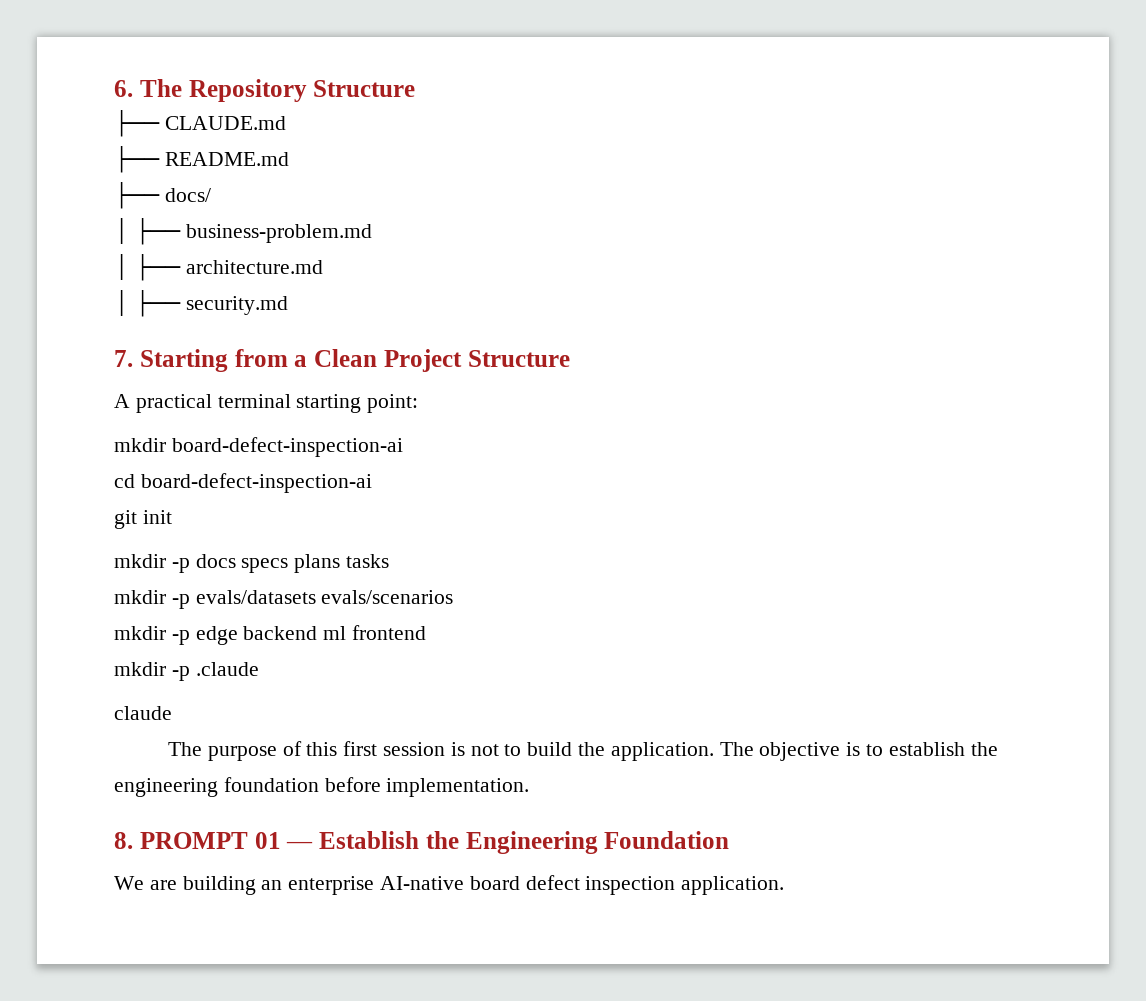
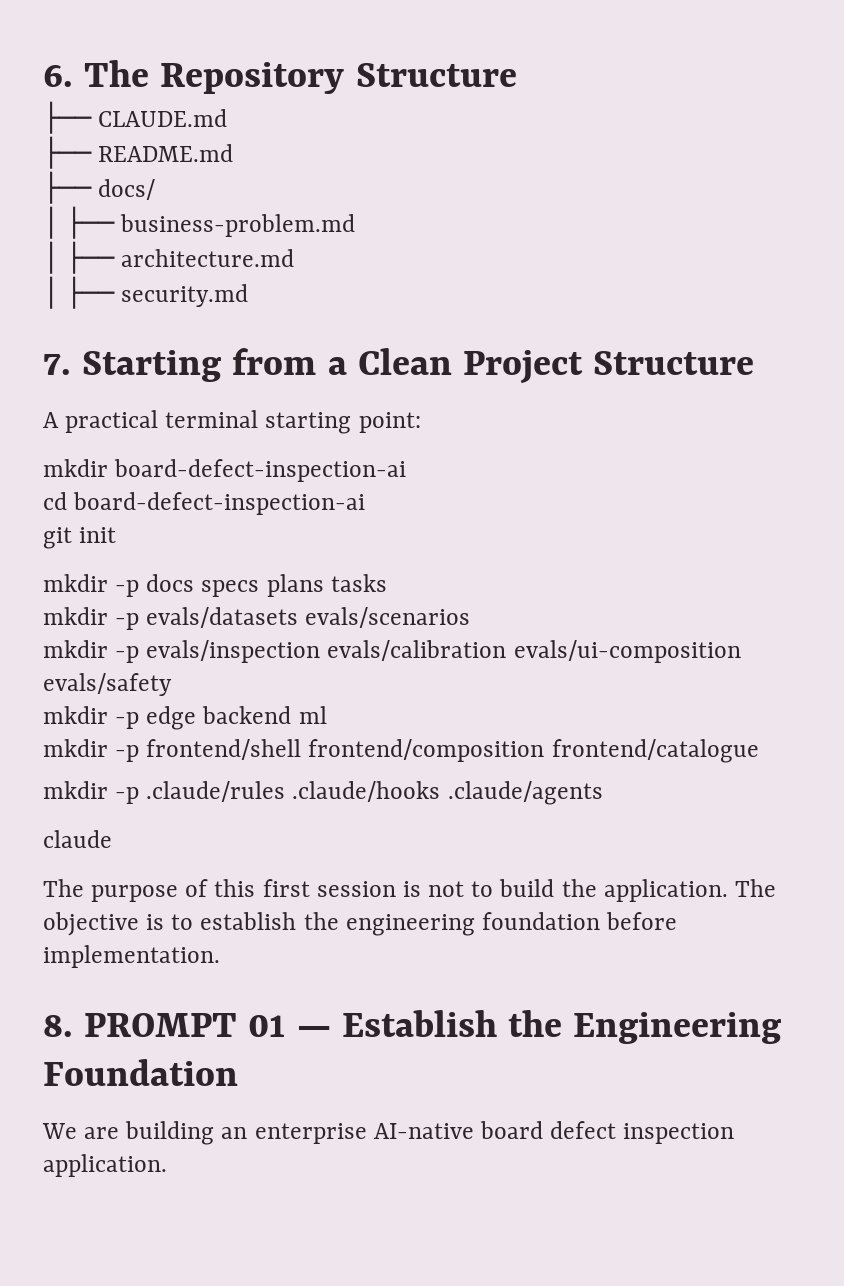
(454, 597) none -> [43,640,741,663] [43,673,172,696] // mkdir -p evals/inspection evals/calibration evals/ui-composition evals/safety
[352,625,427,640] [114,662,259,681] frontend // mkdir -p .claude -> [43,739,759,763] [43,781,603,805] // mkdir -p frontend/shell frontend/composition frontend/catalogue // mkdir -p .claude/rules .claude/hooks .claude/agents

